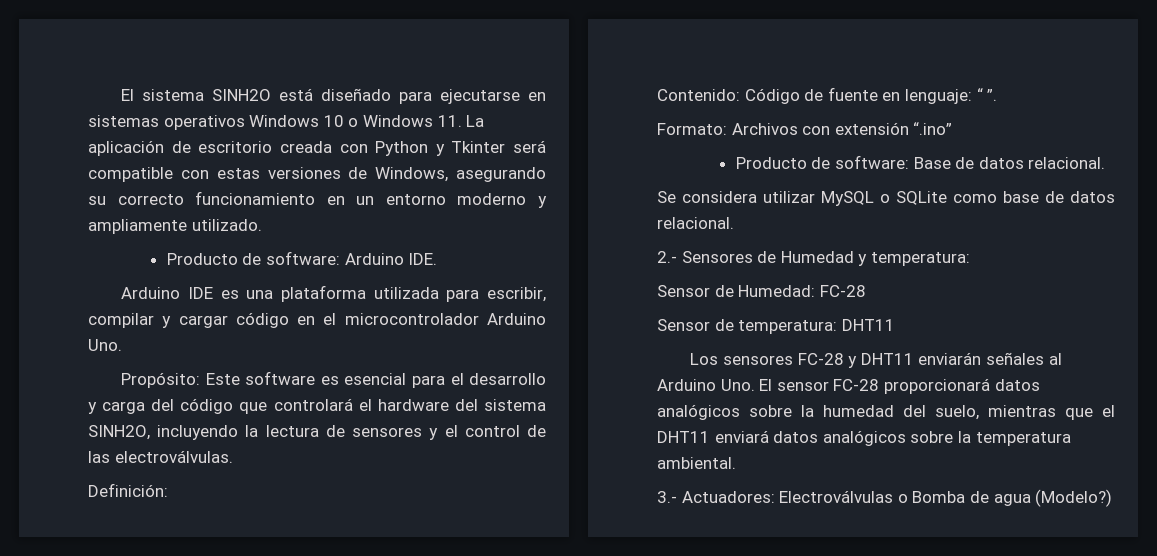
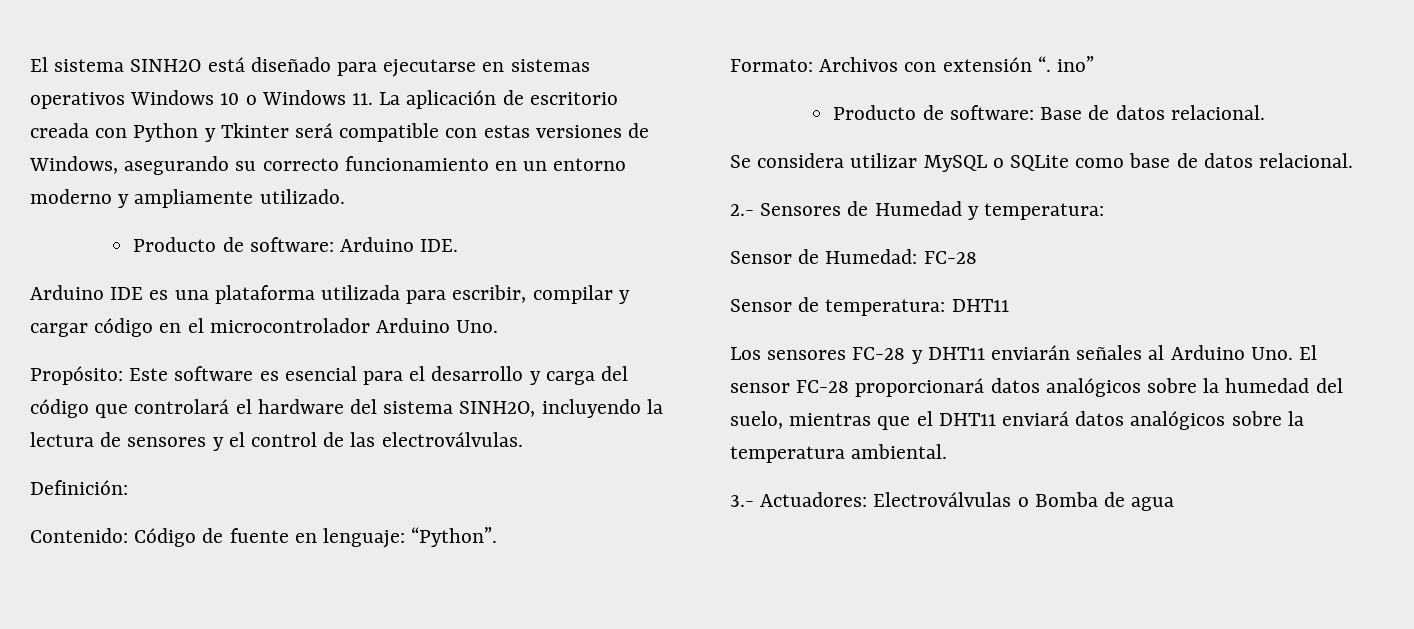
[976,88,998,101] “ ”. -> [411,527,498,547] “Python”.
[913,122,953,135] “.ino” -> [1037,56,1095,72] “. ino”
[1035,489,1113,507] (Modelo?) -> (1175, 504) none

